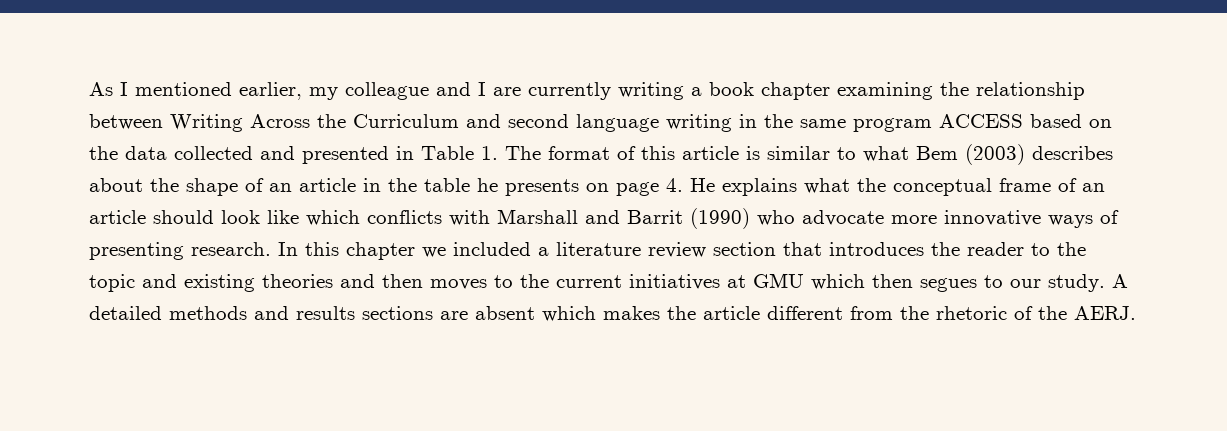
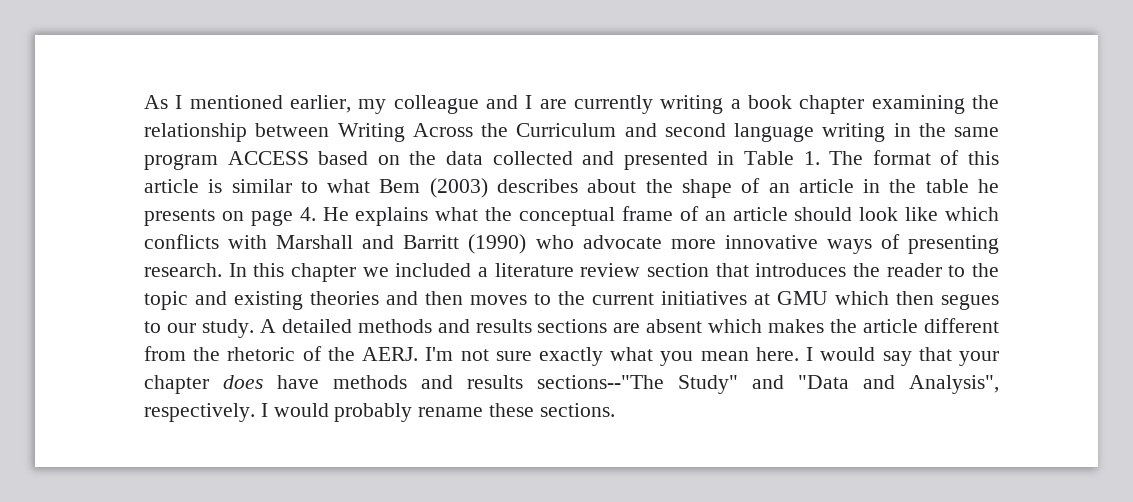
[627,210,683,224] Barrit -> [403,235,460,249] Barritt
(1136, 313) none -> [425,347,999,366] [144,375,999,394] [144,403,615,422] I'm not sure exactly what you mean here. I would say that your chapter does have methods and results sections--"The Study" and "Data and Analysis", respectively. I would probably rename these sections.

